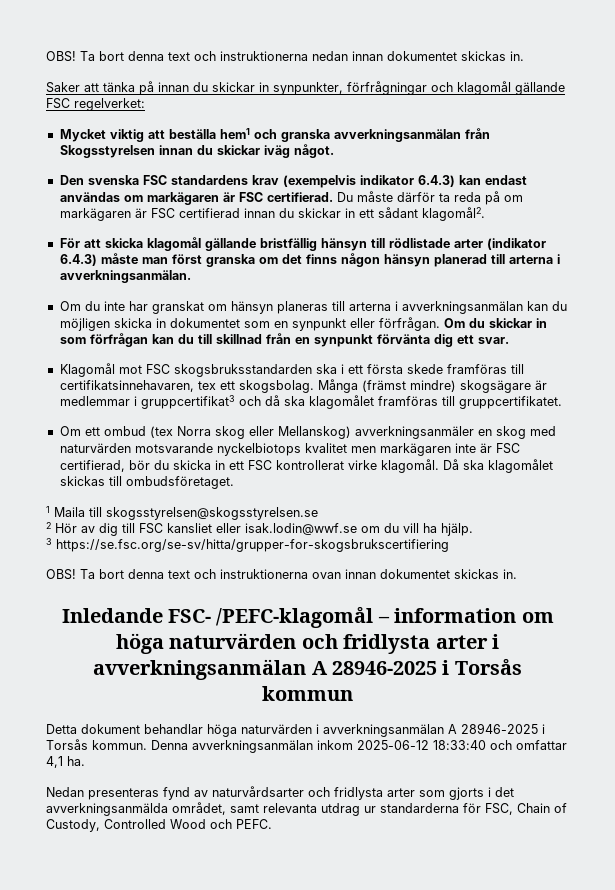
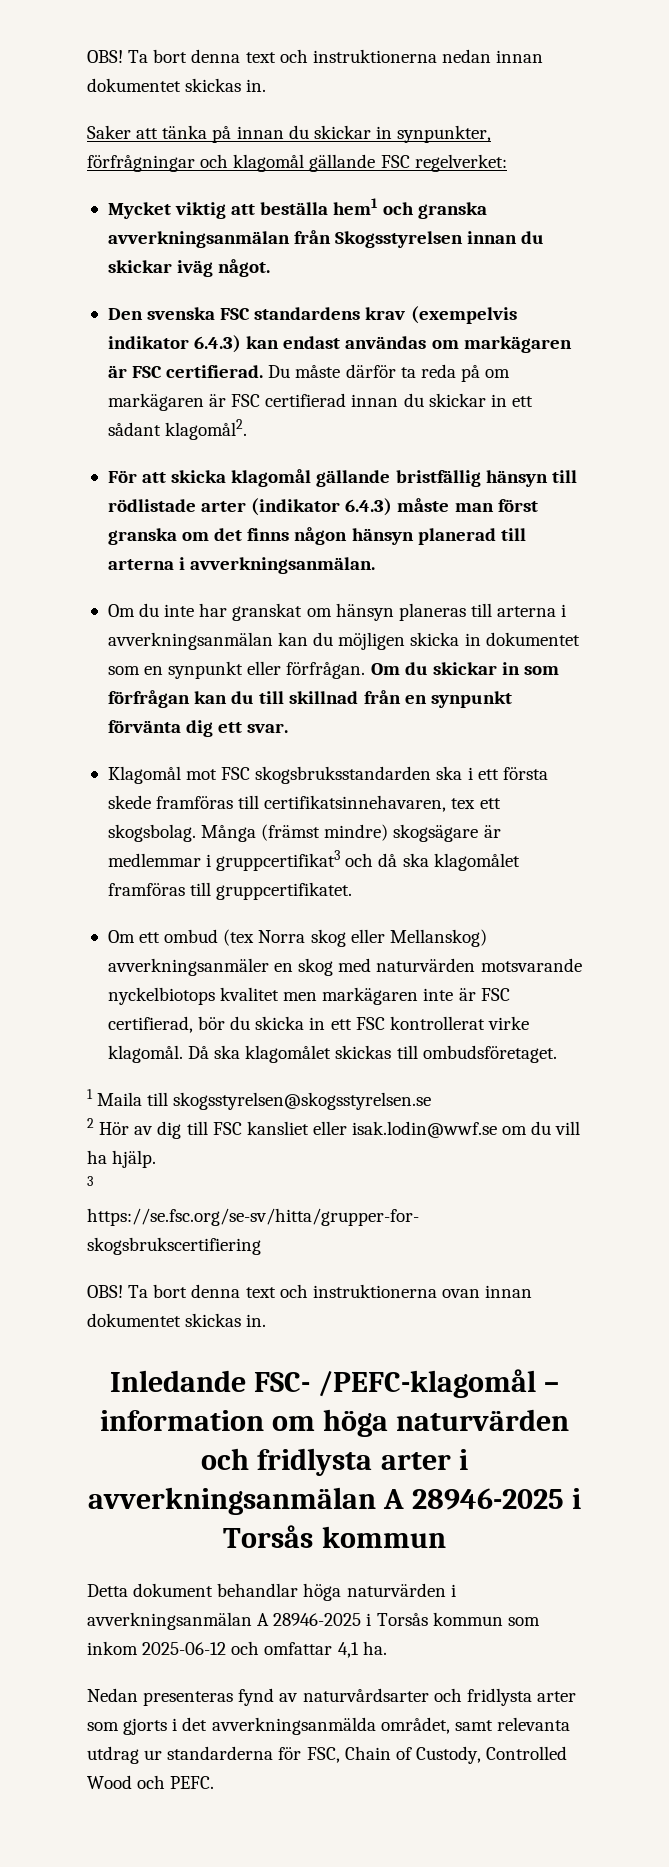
[92,740,313,753] kommun. Denna avverkningsanmälan -> [432,1612,540,1626] kommun som
[433,740,486,750] 18:33:40 -> (227, 1648) none

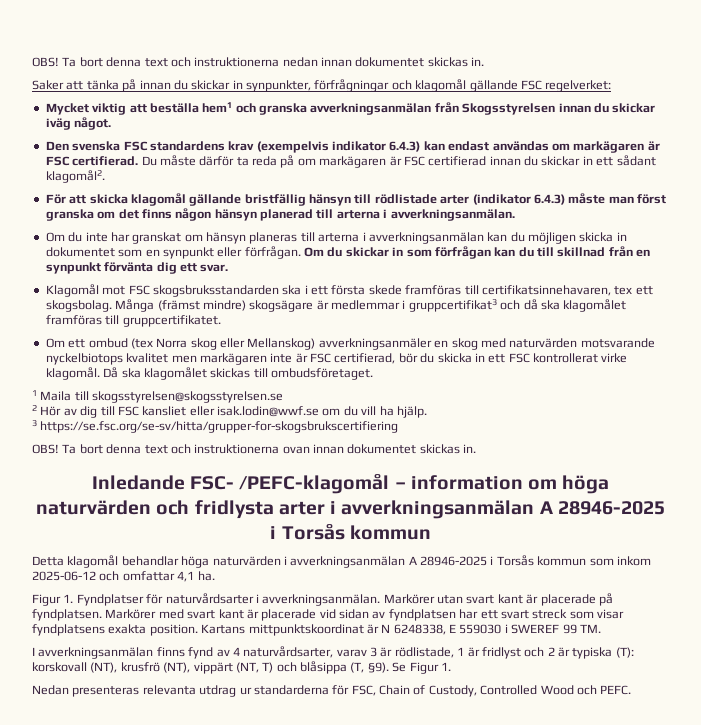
[133,1583,214,1597] dokument -> [67,555,119,568] klagomål
[87,1688,576,1706] [87,1717,493,1735] Nedan presenteras fynd av naturvårdsarter och fridlysta arter som gjorts i det avverkningsanmälda området, samt -> [32,593,613,606] [32,609,624,621] [32,624,601,636] [32,646,634,659] [32,661,451,674] [32,685,140,697] Figur 1. Fyndplatser för naturvårdsarter i avverkningsanmälan. Markörer utan svart kant är placerade på fyndplatsen. Markörer med svart kant är placerade vid sidan av fyndplatsen har ett svart streck som visar fyndplatsens exakta position. Kartans mittpunktskoordinat är N 6248338, E 559030 i SWEREF 99 TM. // I avverkningsanmälan finns fynd av 4 naturvårdsarter, varav 3 är rödlistade, 1 är fridlyst och 2 är typiska (T): korskovall (NT), krusfrö (NT), vippärt (NT, T) och blåsippa (T, §9). Se Figur 1. // Nedan presenteras

